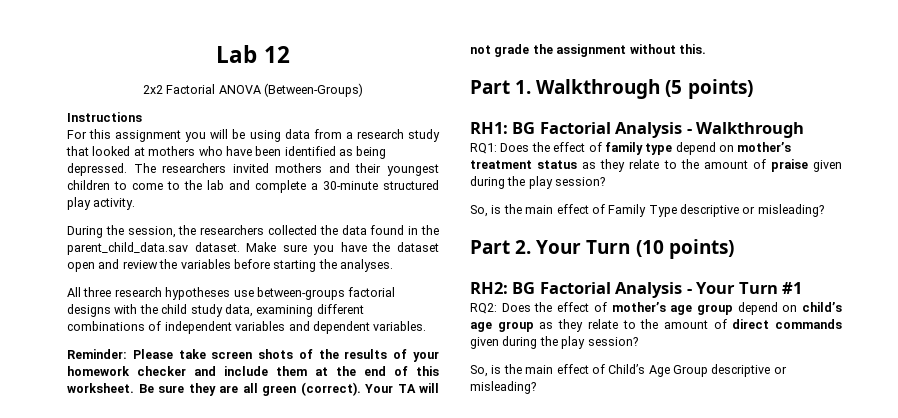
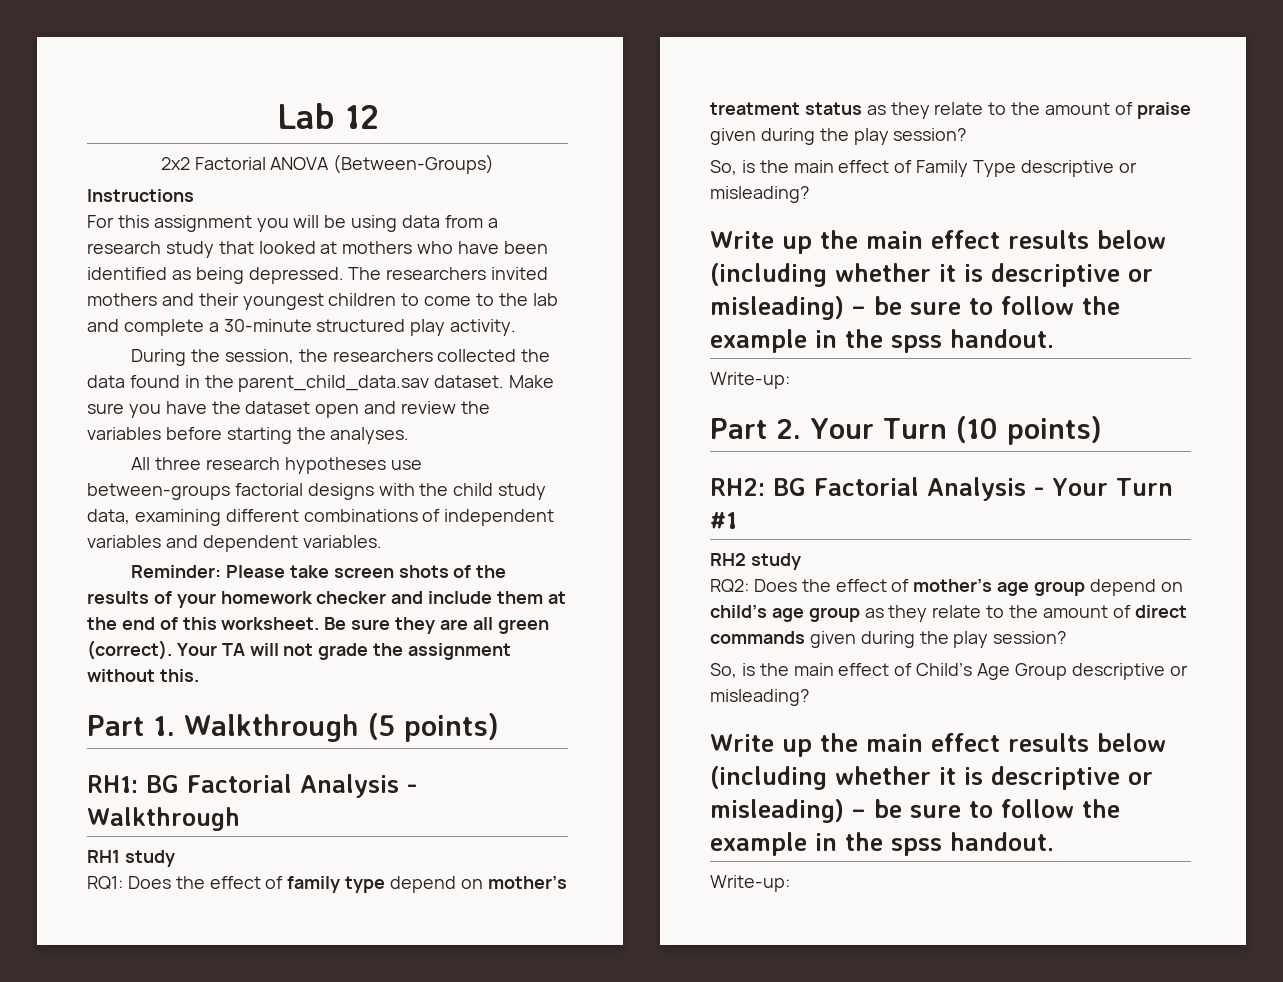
(805, 130) none -> [87,850,175,867] // RH1 study
(824, 210) none -> [710,230,1166,254] [710,263,1153,287] [710,296,1120,320] [710,329,1054,353] [710,372,790,389] // Write up the main effect results below (including whether it is descriptive or misleading) – be sure to follow the example in the spss handout. // Write-up:
(803, 288) none -> [710,553,801,570] // RH2 study
(536, 387) none -> [710,733,1166,757] [710,766,1153,790] [710,799,1120,823] [710,832,1054,856] [710,875,790,892] // Write up the main effect results below (including whether it is descriptive or misleading) – be sure to follow the example in the spss handout. // Write-up:

